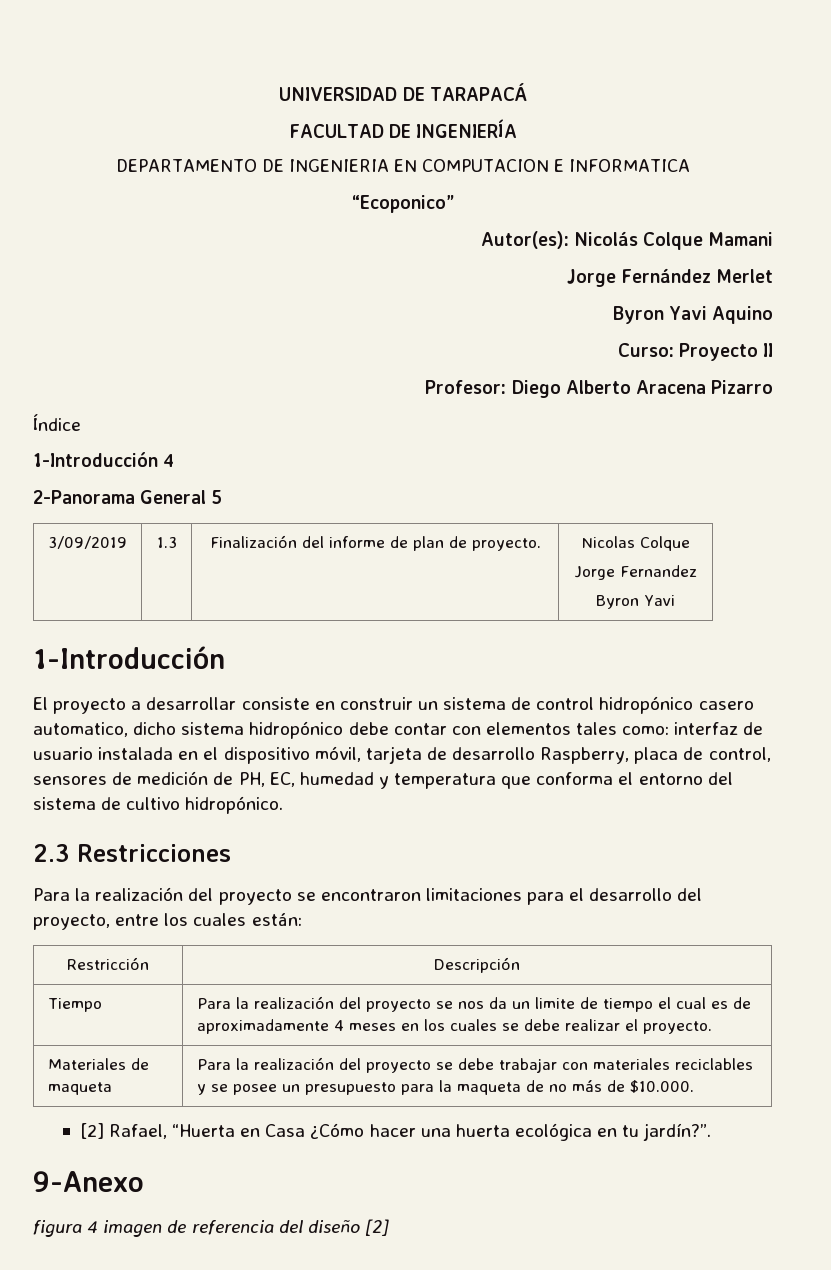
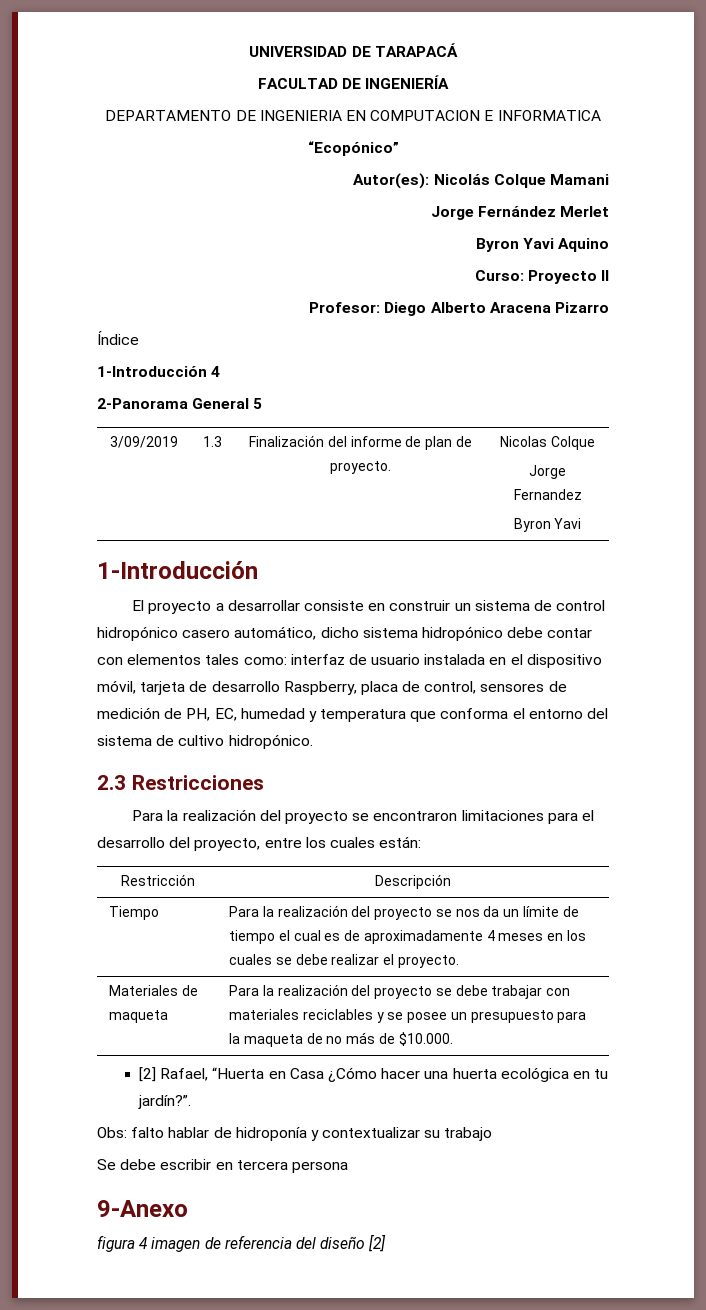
[352,195,454,213] “Ecoponico” -> [307,141,399,156] “Ecopónico”
[33,722,128,737] automatico, -> [234,626,317,640] automático,
[534,997,575,1009] limite -> [523,906,560,917] límite
(712, 1132) none -> [97,1127,493,1141] [97,1159,348,1173] // Obs: falto hablar de hidroponía y contextualizar su trabajo // Se debe escribir en tercera persona

